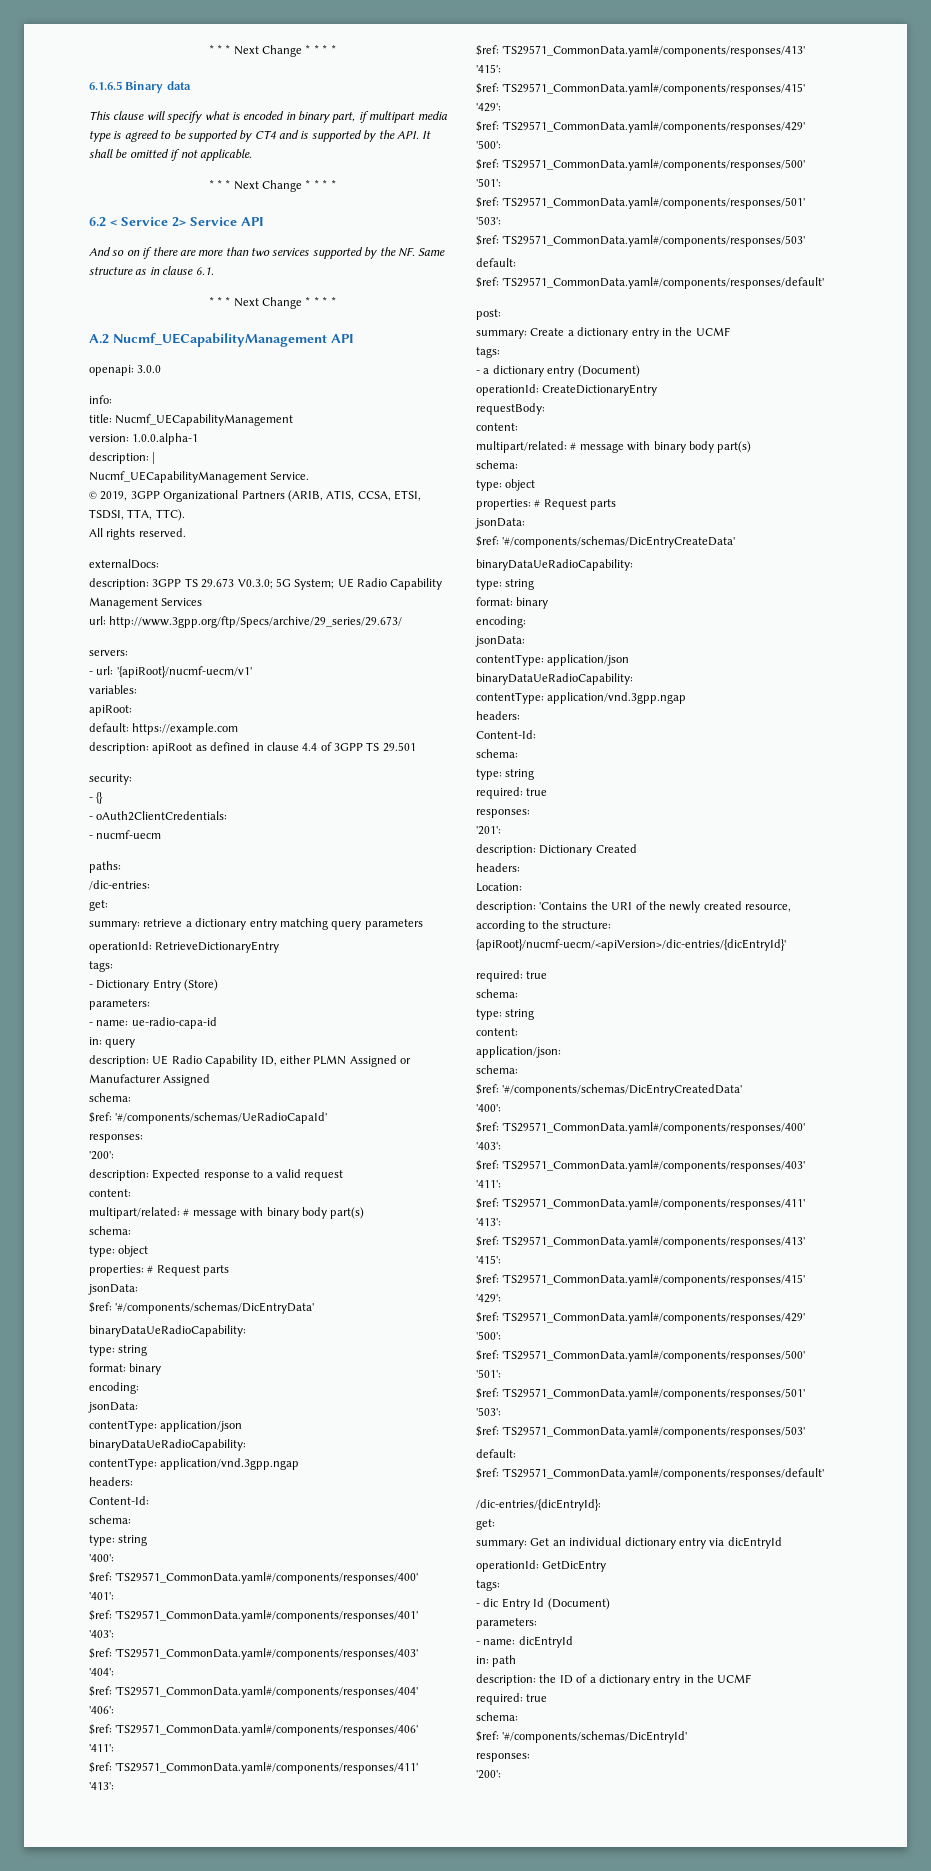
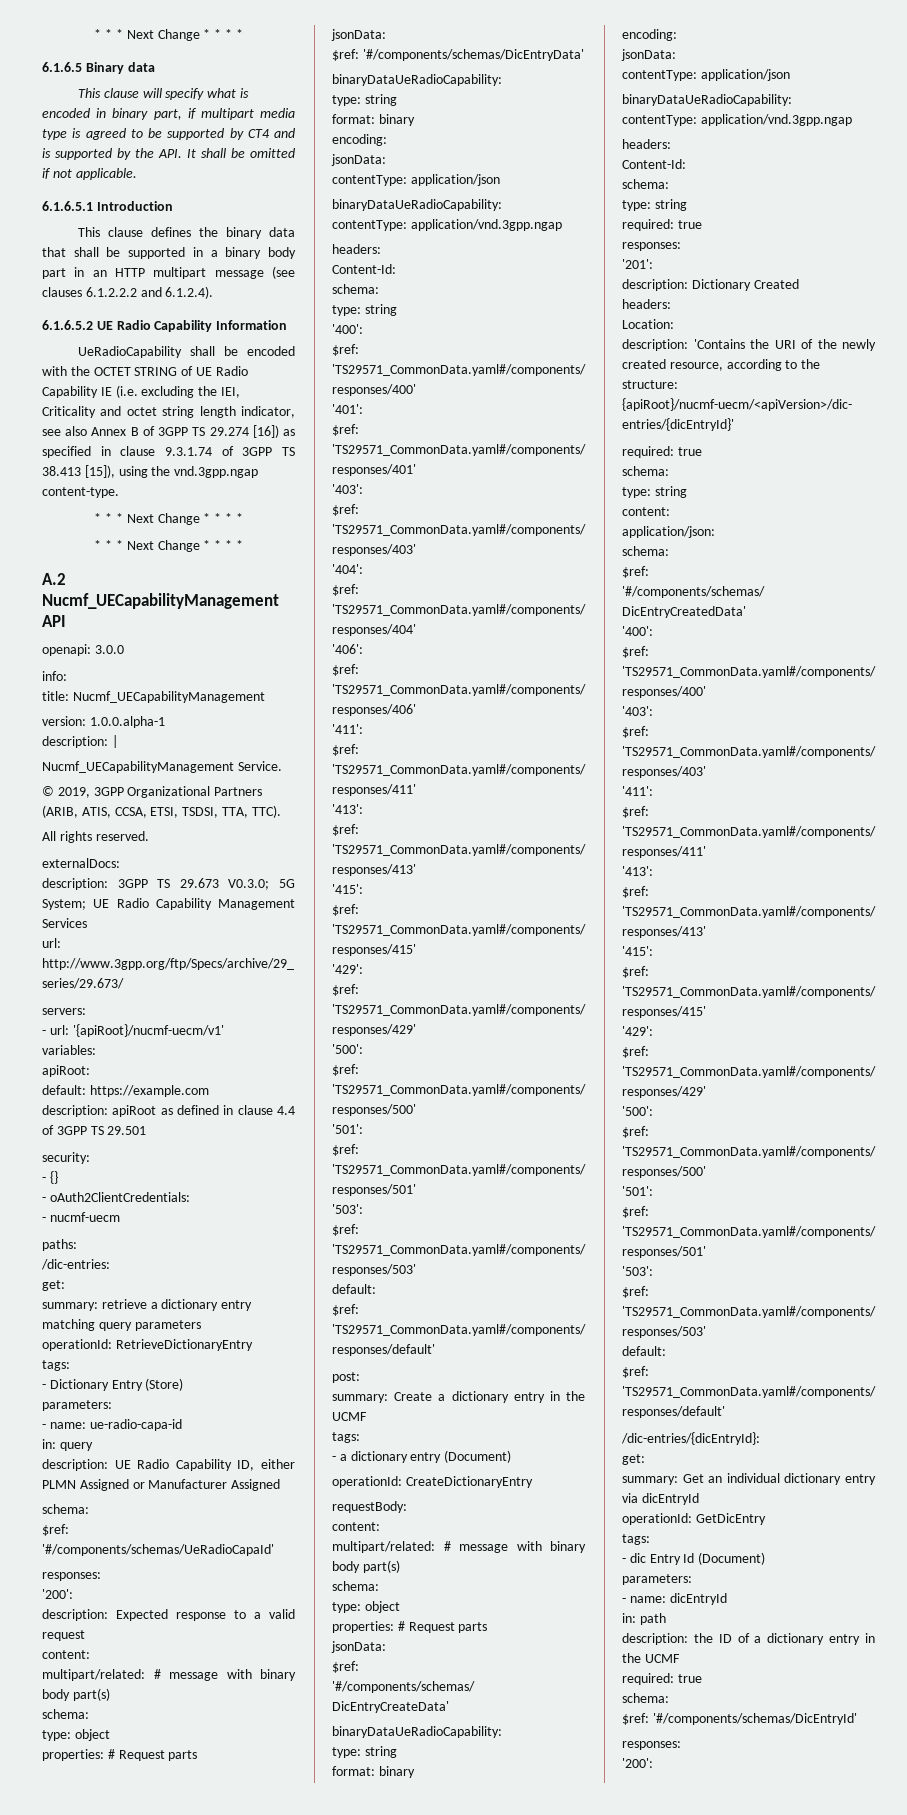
[208,180,336,192] [89,217,264,227] [89,247,446,259] [89,266,214,275] // * * * Next Change * * * * // 6.2 < Service 2> Service API // And so on if there are more than two services supported by the NF. Same structure as in clause 6.1. -> [42,201,173,211] [78,227,295,239] [42,247,296,259] [42,266,295,279] [42,286,214,299] [42,320,288,332] [78,346,295,358] [42,366,248,376] [42,385,240,398] [42,406,295,418] [42,425,295,438] [42,446,295,458] [42,465,259,478] [42,487,119,498] [94,513,243,525] // 6.1.6.5.1 Introduction // This clause defines the binary data that shall be supported in a binary body part in an HTTP multipart message (see clauses 6.1.2.2.2 and 6.1.2.4). // 6.1.6.5.2 UE Radio Capability Information // UeRadioCapability shall be encoded with the OCTET STRING of UE Radio Capability IE (i.e. excluding the IEI, Criticality and octet string length indicator, see also Annex B of 3GPP TS 29.274 [16]) as specified in clause 9.3.1.74 of 3GPP TS 38.413 [15]), using the vnd.3gpp.ngap content-type. // * * * Next Change * * * *

